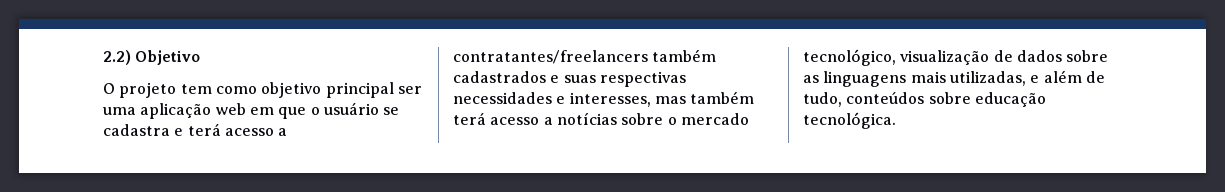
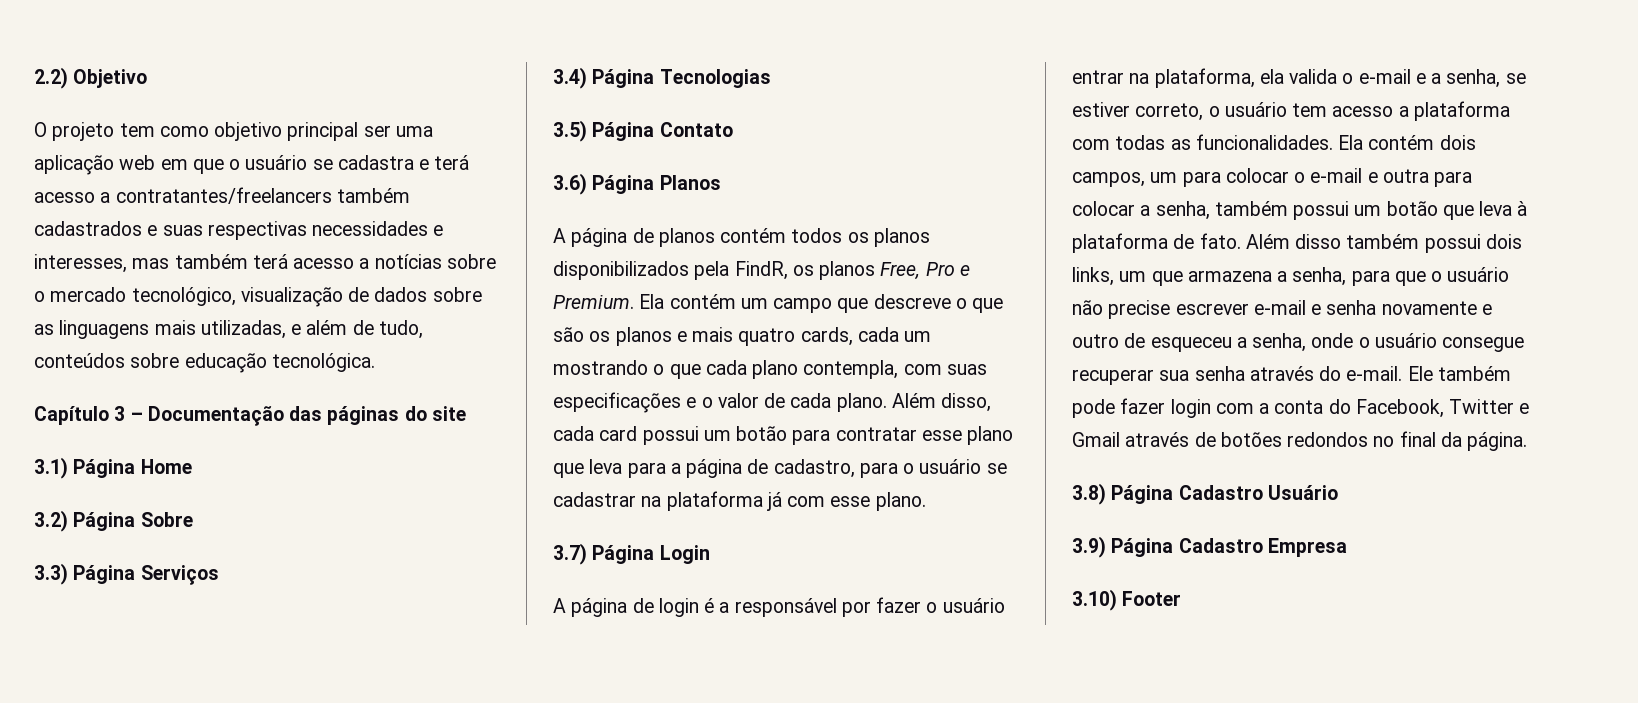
(896, 120) none -> [34,406,466,426] [34,457,192,479] [34,510,193,532] [34,563,219,585] [553,67,771,89] [553,120,733,142] [553,173,721,195] [553,228,930,247] [553,261,970,280] [553,294,1004,313] [553,327,932,346] [553,360,987,379] [553,392,992,413] [553,426,1014,445] [553,459,1007,478] [553,491,926,511] [553,543,710,565] [553,597,1005,617] [1072,68,1526,88] [1072,101,1510,121] [1072,134,1476,150] [1072,168,1473,187] [1072,201,1528,220] [1072,233,1522,253] [1072,267,1510,286] [1072,300,1492,319] [1072,333,1525,352] [1072,366,1511,385] [1072,398,1530,418] [1072,431,1528,451] [1072,483,1338,505] [1072,536,1347,558] [1072,589,1182,611] // Capítulo 3 – Documentação das páginas do site // 3.1) Página Home // 3.2) Página Sobre // 3.3) Página Serviços // 3.4) Página Tecnologias // 3.5) Página Contato // 3.6) Página Planos // A página de planos contém todos os planos disponibilizados pela FindR, os planos Free, Pro e Premium. Ela contém um campo que descreve o que são os planos e mais quatro cards, cada um mostrando o que cada plano contempla, com suas especificações e o valor de cada plano. Além disso, cada card possui um botão para contratar esse plano que leva para a página de cadastro, para o usuário se cadastrar na plataforma já com esse plano. // 3.7) Página Login // A página de login é a responsável por fazer o usuário entrar na plataforma, ela valida o e-mail e a senha, se estiver correto, o usuário tem acesso a plataforma com todas as funcionalidades. Ela contém dois campos, um para colocar o e-mail e outra para colocar a senha, também possui um botão que leva à plataforma de fato. Além disso também possui dois links, um que armazena a senha, para que o usuário não precise escrever e-mail e senha novamente e outro de esqueceu a senha, onde o usuário consegue recuperar sua senha através do e-mail. Ele também pode fazer login com a conta do Facebook, Twitter e Gmail através de botões redondos no final da página. // 3.8) Página Cadastro Usuário // 3.9) Página Cadastro Empresa // 3.10) Footer

